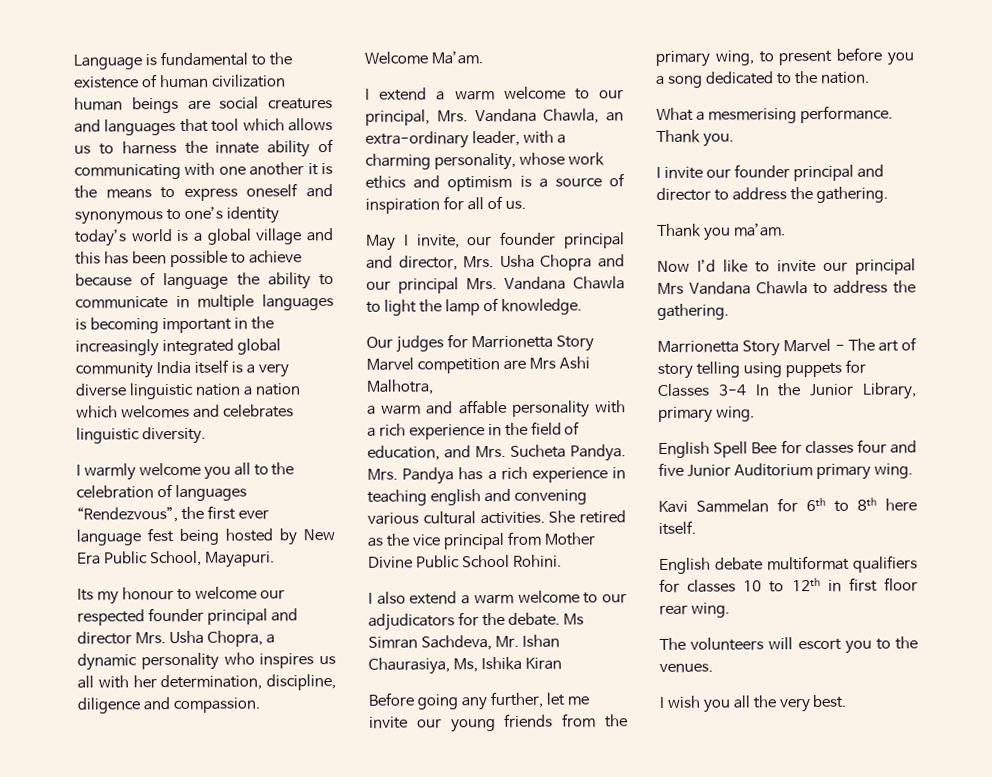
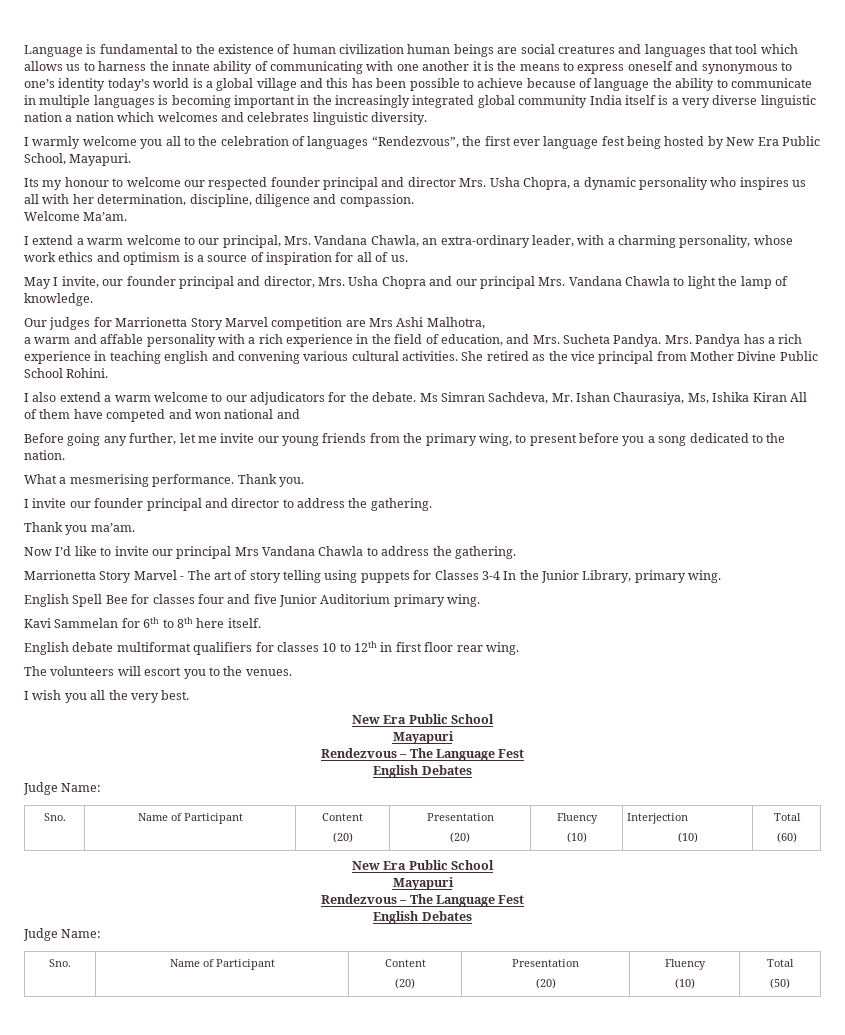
(562, 663) none -> [789,392,807,402] [24,409,300,422] All of them have competed and won national and
(848, 701) none -> [351,714,495,724] [392,731,454,744] [320,748,525,761] [373,765,472,778] [23,782,102,795] [43,813,66,821] [137,813,243,824] [322,813,363,821] [332,832,353,843] [426,813,494,821] [450,832,470,843] [556,813,598,824] [566,832,587,843] [627,813,689,824] [677,832,698,843] [773,813,801,821] [776,832,797,843] [351,860,495,870] [392,877,454,890] [320,894,525,907] [373,911,472,924] [23,928,102,941] [49,959,71,967] [169,959,275,970] [384,959,426,967] [395,978,415,989] [512,959,579,967] [535,978,556,989] [664,959,706,970] [674,978,695,989] [767,959,794,967] [770,978,790,989] // New Era Public School // Mayapuri // Rendezvous – The Language Fest // English Debates // Judge Name: // Sno. | Name of Participant | Content // (20) | Presentation // (20) | Fluency // (10) | Interjection // (10) | Total // (60) // New Era Public School // Mayapuri // Rendezvous – The Language Fest // English Debates // Judge Name: // Sno. | Name of Participant | Content // (20) | Presentation // (20) | Fluency // (10) | Total // (50)

